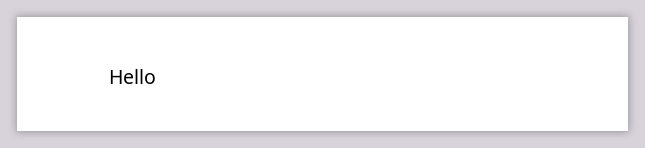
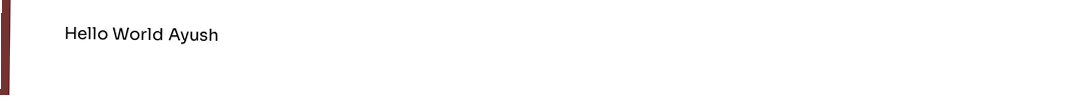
(156, 76) none -> [112,26,220,45] World Ayush

